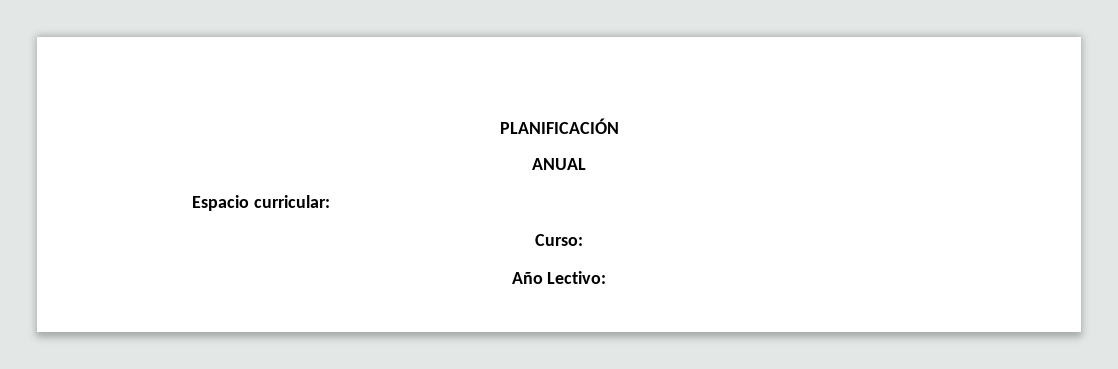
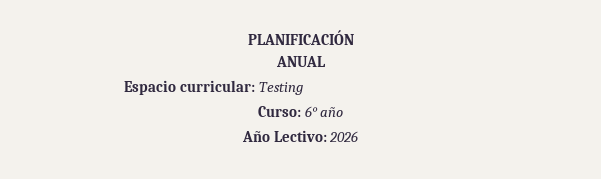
(330, 201) none -> [258,82,303,95] Testing
(583, 240) none -> [304,106,344,117] 6° año
(607, 277) none -> [329,131,359,142] 2026

